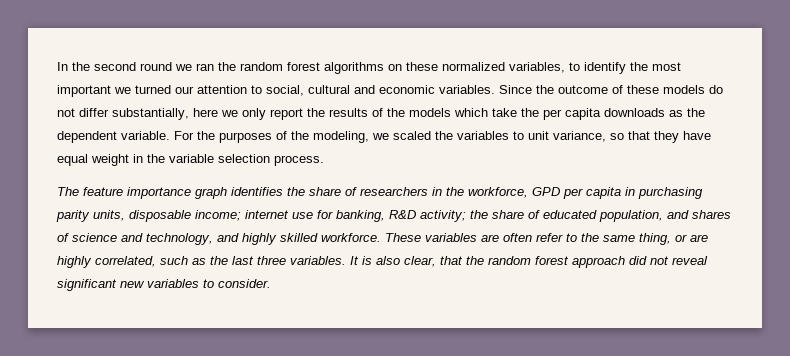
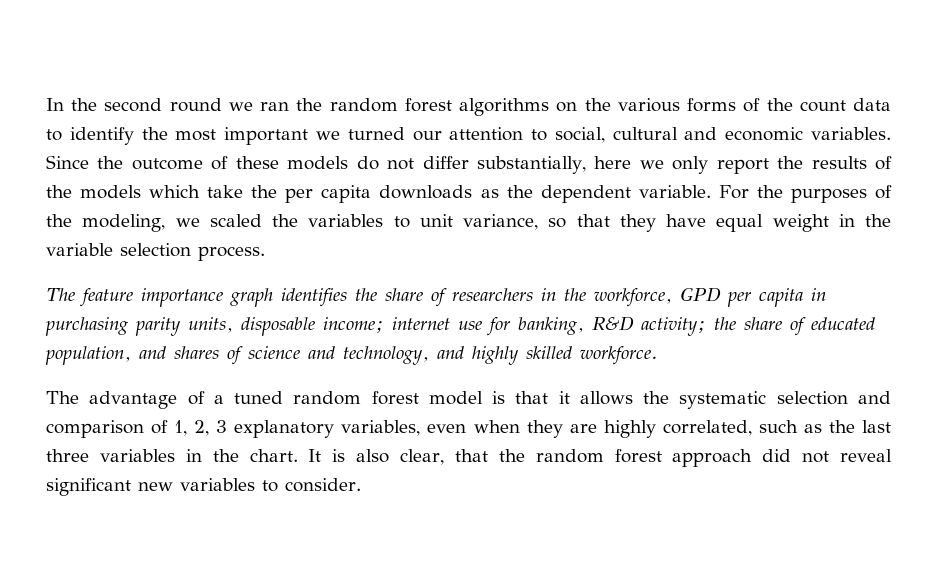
[406,62,565,73] these normalized variables, -> [584,98,892,112] the various forms of the count data
[385,233,687,245] These variables are often refer to the same thing, or -> [46,391,891,409] [46,420,563,438] // The advantage of a tuned random forest model is that it allows the systematic selection and comparison of 1, 2, 3 explanatory variables, even when they
[290,256,346,265] variables. -> [99,449,298,462] variables in the chart.

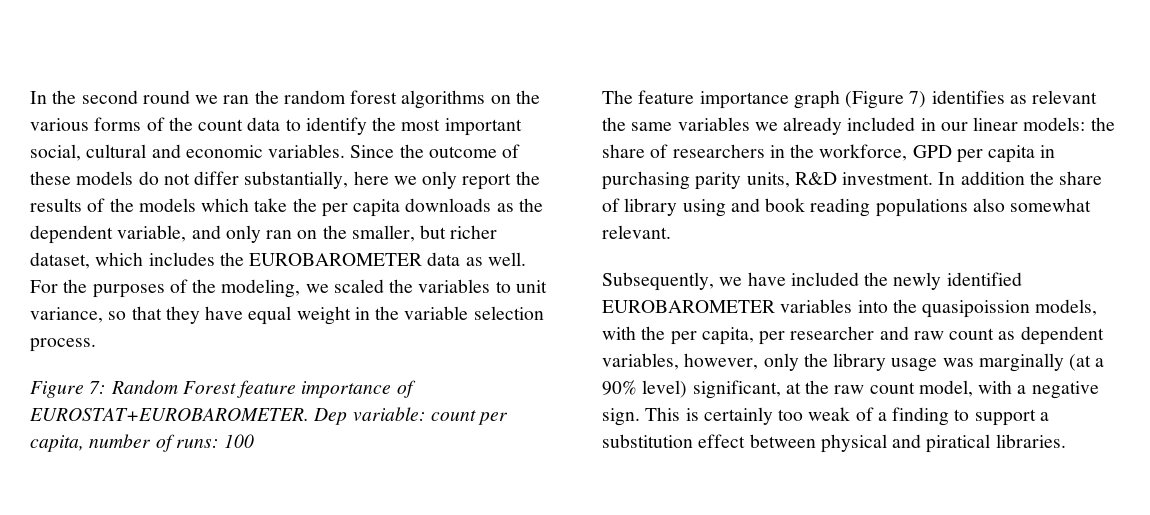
[315,127,548,141] we turned our attention to -> (522, 127) none
[638,185,711,198] variable. -> [117,225,498,243] [30,252,526,269] variable, and only ran on the smaller, but richer dataset, which includes the EUROBAROMETER data as well.
[46,288,347,307] The feature importance graph identifies -> [30,380,416,398] [29,407,509,425] [30,434,255,452] [602,90,1098,109] [602,117,1086,135] Figure 7: Random Forest feature importance of EUROSTAT+EUROBAROMETER. Dep variable: count per capita, number of runs: 100 // The feature importance graph (Figure 7) identifies as relevant the same variables we already included in our linear models:
[241,316,875,336] [45,346,658,365] [46,391,891,409] [46,420,891,438] [46,449,892,467] [46,478,361,496] disposable income; internet use for banking, R&D activity; the share of educated population, and shares of science and technology, and highly skilled workforce. // The advantage of a tuned random forest model is that it allows the systematic selection and comparison of 1, 2, 3 explanatory variables, even when they are highly correlated, such as the last three variables in the chart. It is also clear, that the random forest approach did not reveal significant new variables to consider. -> [794,171,1103,185] [602,198,1092,217] [602,225,671,239] [602,272,1022,291] [602,299,1098,318] [602,326,1104,345] [602,353,1105,372] [602,380,1099,399] [602,407,1049,426] [602,434,1066,453] R&D investment. In addition the share of library using and book reading populations also somewhat relevant. // Subsequently, we have included the newly identified EUROBAROMETER variables into the quasipoission models, with the per capita, per researcher and raw count as dependent variables, however, only the library usage was marginally (at a 90% level) significant, at the raw count model, with a negative sign. This is certainly too weak of a finding to support a substitution effect between physical and piratical libraries.

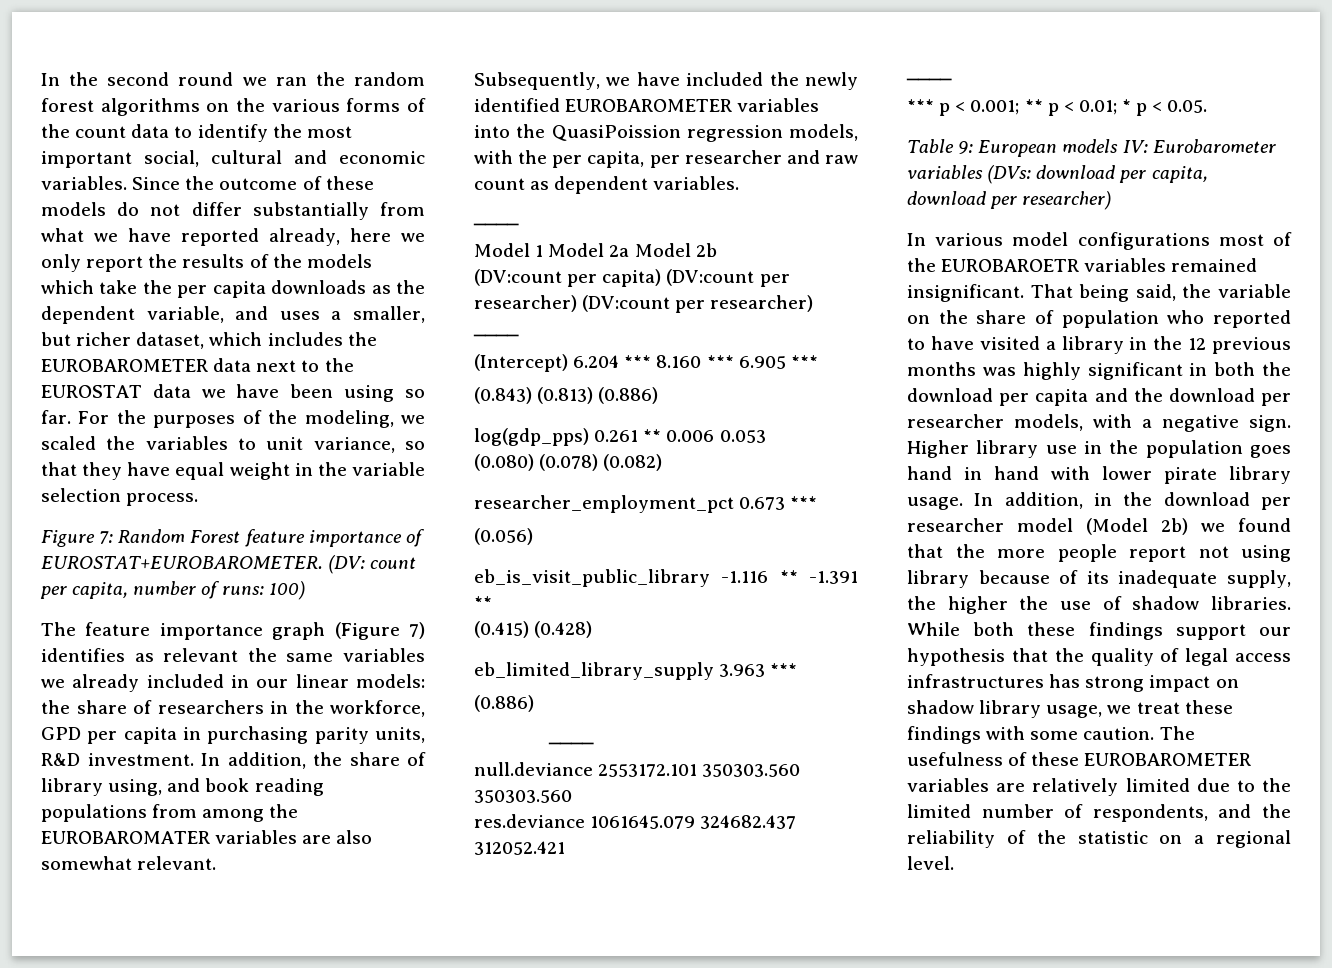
[244,171,349,189] substantially, -> [252,202,426,220] [41,228,340,246] substantially from what we have reported already,
[225,225,347,243] only ran on the -> [279,311,342,320] uses a
[465,252,526,266] as well. -> [256,358,354,372] [41,384,425,402] [41,410,71,424] next to the EUROSTAT data we have been using so far.
[313,407,426,425] Dep variable: -> [328,555,366,574] (DV:
[224,434,255,448] 100 -> [268,581,305,600] 100)
[960,171,1025,185] addition -> [227,752,306,769] addition,
[682,199,726,217] using -> [108,779,163,796] using,
(968, 207) none -> [152,804,299,822] [41,830,332,844] from among the EUROBAROMATER variables are
[922,300,1031,318] quasipoission -> [551,125,783,142] QuasiPoission regression
[602,353,1105,372] [602,380,1099,399] [602,407,1049,426] [602,434,1066,453] variables, however, only the library usage was marginally (at a 90% level) significant, at the raw count model, with a negative sign. This is certainly too weak of a finding to support a substitution effect between physical and piratical libraries. -> [653,176,740,190] [473,223,519,231] [474,243,717,257] [474,269,790,287] [474,295,814,313] [473,334,519,342] [474,354,818,372] [474,387,659,404] [474,428,766,446] [474,454,663,471] [474,495,818,513] [474,528,533,545] [474,569,858,587] [474,596,492,609] [474,621,593,638] [474,662,798,680] [474,695,534,712] [547,742,594,750] [474,762,801,777] [474,790,572,803] [474,814,797,829] [474,841,565,855] [906,78,952,86] [907,99,1208,116] [907,139,1276,157] [907,165,1208,184] [907,191,1112,210] [907,232,1292,250] [907,258,1258,272] [907,284,1291,302] [907,310,1291,328] [907,336,1291,354] [907,362,1291,380] [907,388,1291,406] [907,414,1291,432] [907,440,1291,458] [907,466,1291,484] [907,492,1291,510] [907,518,1291,535] [907,544,1291,562] [907,570,1291,588] [907,596,1291,614] [907,622,1291,640] [907,648,1291,666] [907,674,1239,692] [907,700,1233,718] [907,726,1195,744] [907,752,1252,766] [907,778,1291,796] [907,804,1291,822] [907,830,1291,848] [907,856,954,870] variables. // ──── // Model 1 Model 2a Model 2b // (DV:count per capita) (DV:count per researcher) (DV:count per researcher) // ──── // (Intercept) 6.204 *** 8.160 *** 6.905 *** // (0.843) (0.813) (0.886) // log(gdp_pps) 0.261 ** 0.006 0.053 // (0.080) (0.078) (0.082) // researcher_employment_pct 0.673 *** // (0.056) // eb_is_visit_public_library -1.116 ** -1.391 ** // (0.415) (0.428) // eb_limited_library_supply 3.963 *** // (0.886) // ──── // null.deviance 2553172.101 350303.560 350303.560 // res.deviance 1061645.079 324682.437 312052.421 // ──── // *** p < 0.001; ** p < 0.01; * p < 0.05. // Table 9: European models IV: Eurobarometer variables (DVs: download per capita, download per researcher) // In various model configurations most of the EUROBAROETR variables remained insignificant. That being said, the variable on the share of population who reported to have visited a library in the 12 previous months was highly significant in both the download per capita and the download per researcher models, with a negative sign. Higher library use in the population goes hand in hand with lower pirate library usage. In addition, in the download per researcher model (Model 2b) we found that the more people report not using library because of its inadequate supply, the higher the use of shadow libraries. While both these findings support our hypothesis that the quality of legal access infrastructures has strong impact on shadow library usage, we treat these findings with some caution. The usefulness of these EUROBAROMETER variables are relatively limited due to the limited number of respondents, and the reliability of the statistic on a regional level.

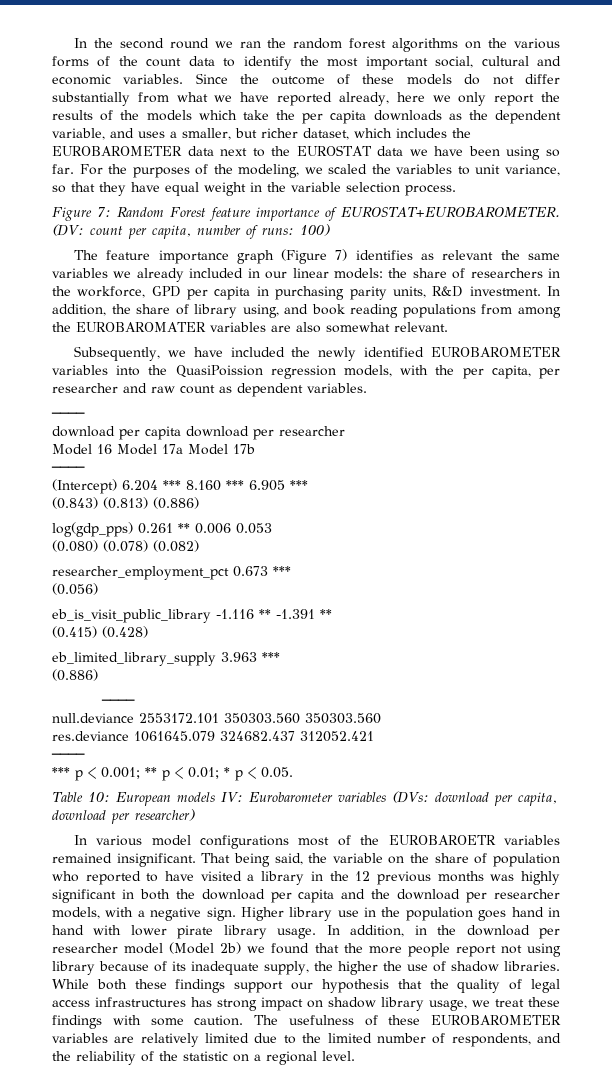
[474,243,717,257] [474,269,790,287] [474,295,814,313] Model 1 Model 2a Model 2b // (DV:count per capita) (DV:count per researcher) (DV:count per researcher) -> [52,426,345,440] [52,444,255,455] download per capita download per researcher // Model 16 Model 17a Model 17b
[958,141,974,154] 9: -> [87,792,110,802] 10:

